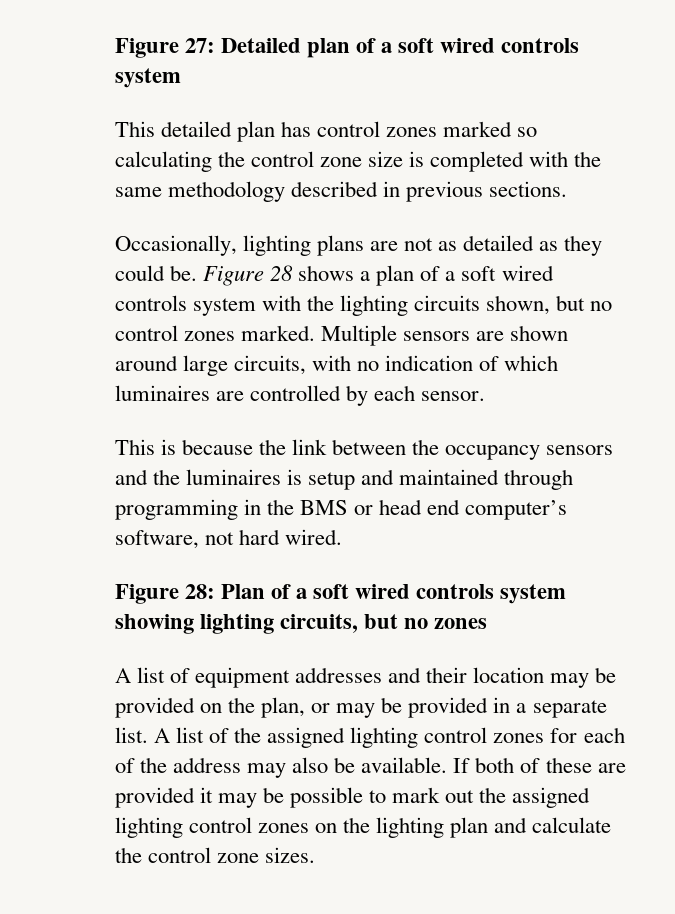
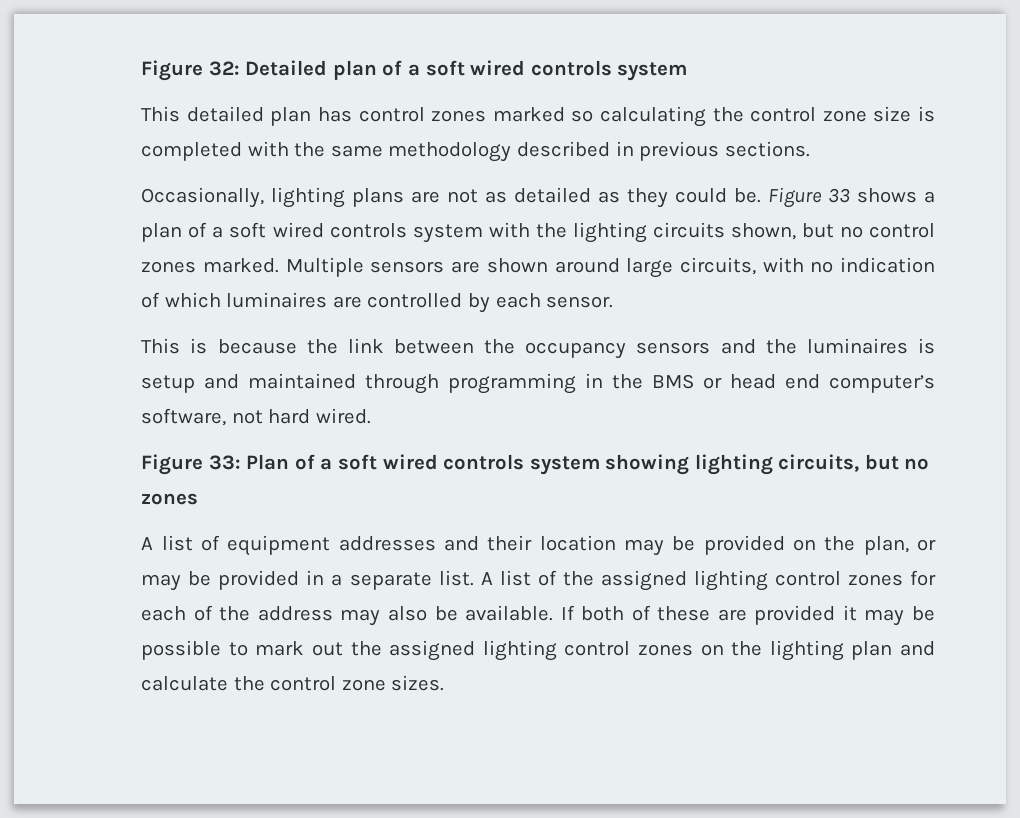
[114,38,215,58] Figure 27: -> [141,60,240,81] Figure 32:
[270,265,294,281] 28 -> [828,188,851,203] 33
[184,584,215,599] 28: -> [208,455,241,470] 33:

